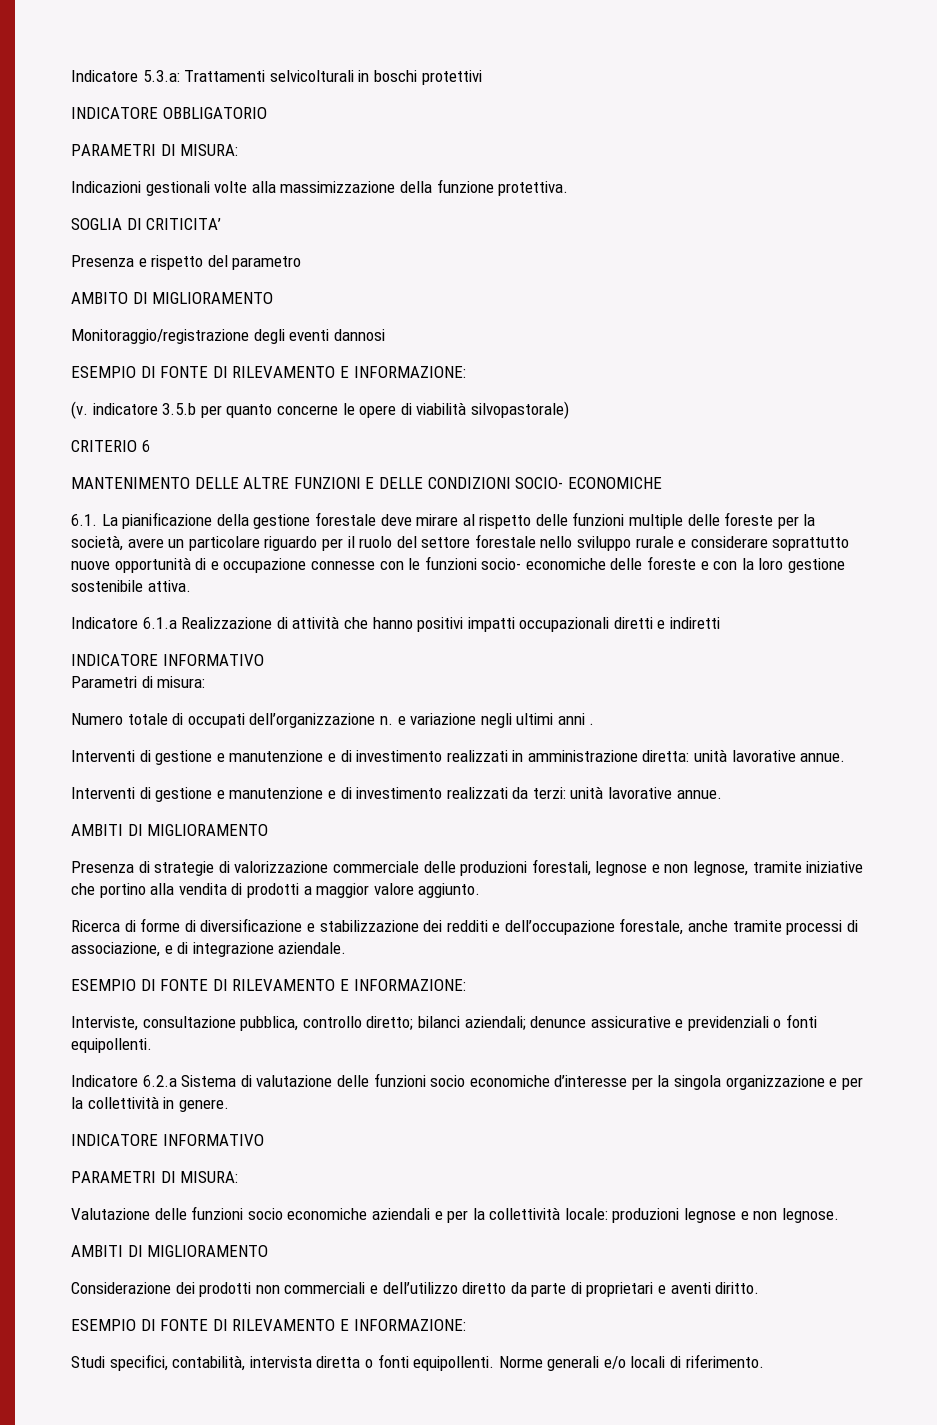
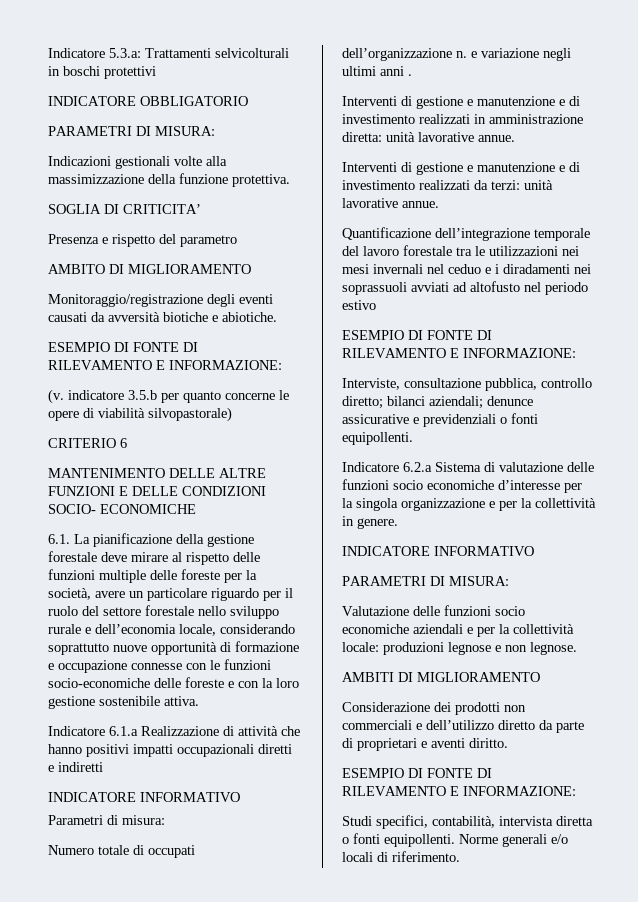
[333,329,385,341] dannosi -> [48,312,277,322] causati da avversità biotiche e abiotiche.
[690,536,768,548] considerare -> [95,624,295,636] dell’economia locale, considerando
(207, 564) none -> [235,641,299,652] formazione
[481,558,606,570] socio- economiche -> [48,678,150,688] socio-economiche
[71,824,269,836] [71,859,864,876] [71,883,481,898] [71,918,858,935] [71,942,347,957] AMBITI DI MIGLIORAMENTO // Presenza di strategie di valorizzazione commerciale delle produzioni forestali, legnose e non legnose, tramite iniziative che portino alla vendita di prodotti a maggior valore aggiunto. // Ricerca di forme di diversificazione e stabilizzazione dei redditi e dell’occupazione forestale, anche tramite processi di associazione, e di integrazione aziendale. -> [342,227,590,241] [342,245,579,256] [342,264,591,274] [342,281,588,295] [342,300,376,310] Quantificazione dell’integrazione temporale del lavoro forestale tra le utilizzazioni nei mesi invernali nel ceduo e i diradamenti nei soprassuoli avviati ad altofusto nel periodo estivo

